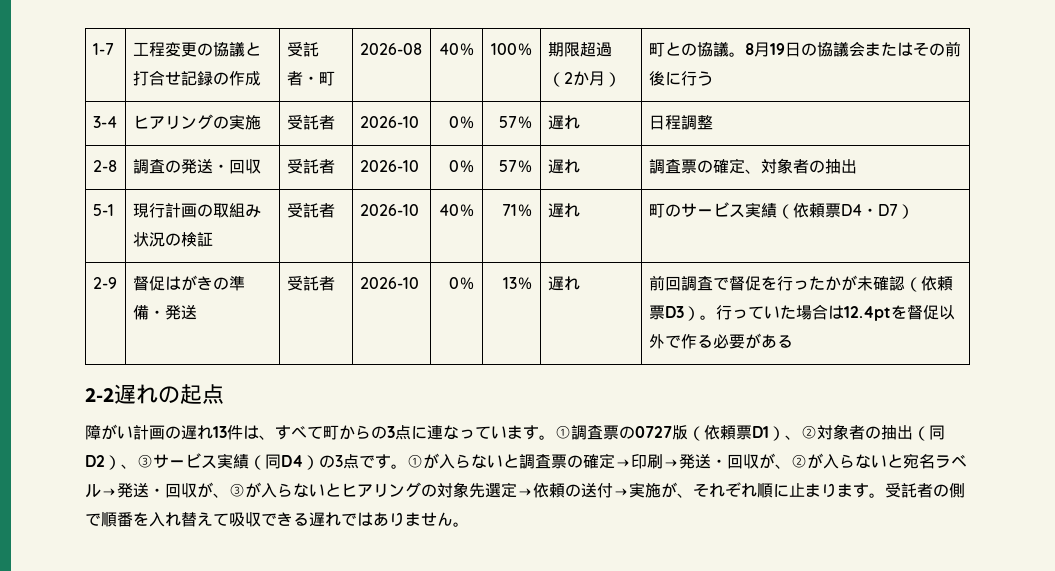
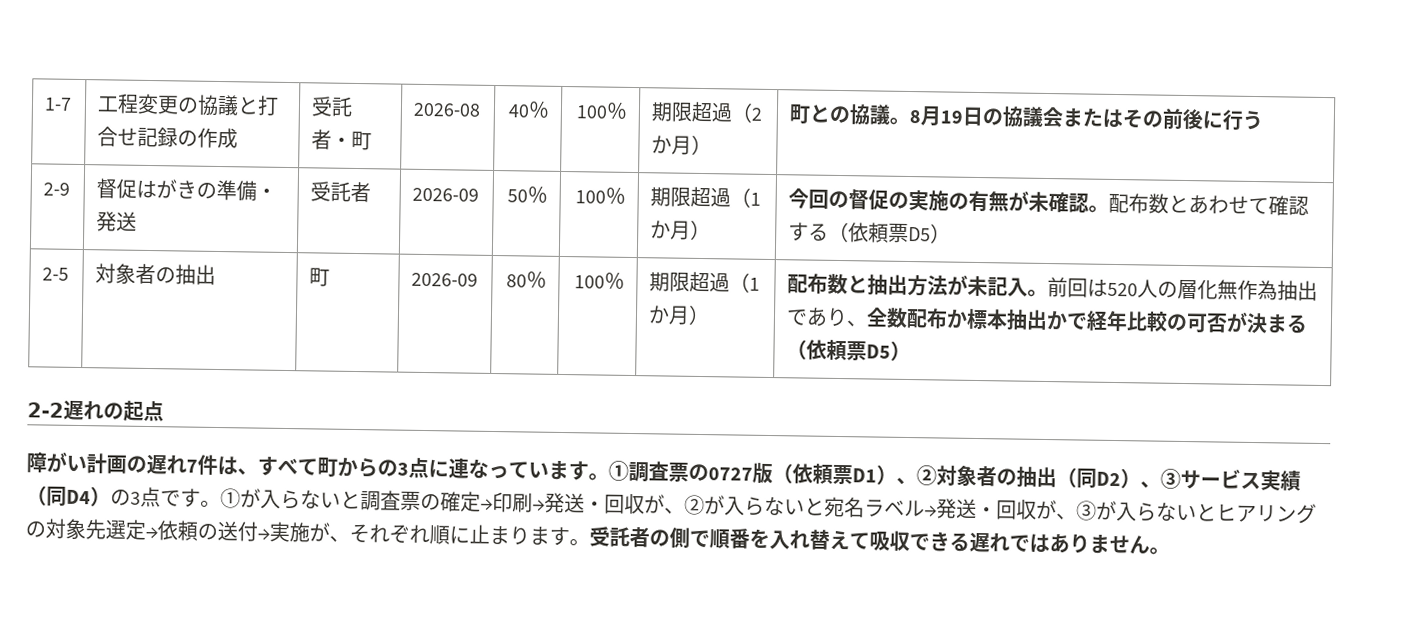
[92,116,117,128] [132,114,261,130] [286,115,335,130] [359,116,419,128] [449,116,476,129] [499,116,534,129] [547,115,580,130] [648,115,713,130] [92,160,117,172] [132,158,261,174] [286,159,335,174] [359,160,419,172] [449,160,476,173] [499,160,534,173] [547,159,580,174] [648,158,857,174] [92,204,114,216] [132,203,261,218] [132,232,213,247] [286,203,335,218] [359,204,419,216] [439,204,476,217] [502,204,534,217] [547,203,580,218] [648,202,914,219] // 3-4 | ヒアリングの実施 | 受託者 | 2026-10 | 0％ | 57％ | 遅れ | 日程調整 // 2-8 | 調査の発送・回収 | 受託者 | 2026-10 | 0％ | 57％ | 遅れ | 調査票の確定、対象者の抽出 // 5-1 | 現行計画の取組み状況の検証 | 受託者 | 2026-10 | 40％ | 71％ | 遅れ | 町のサービス実績（依頼票D4・D7） -> (1265, 120) none
[359,277,419,289] [449,277,476,290] [503,277,534,290] [547,276,580,291] [648,275,953,292] [648,304,955,321] [648,333,793,349] 2026-10 | 0％ | 13％ | 遅れ | 前回調査で督促を行ったかが未確認（依頼票D3）。行っていた場合は12.4ptを督促以外で作る必要がある -> [412,187,480,202] [506,186,548,203] [574,187,626,204] [650,186,762,208] [650,219,712,241] [788,188,1310,216] [788,221,952,244] [42,267,70,281] [95,263,217,285] [309,267,331,287] [411,272,479,287] [505,271,547,288] [573,272,625,289] [649,271,761,293] [648,304,711,326] [787,273,1319,301] [786,307,1309,334] [786,339,912,362] 2026-09 | 50％ | 100％ | 期限超過（1か月） | 今回の督促の実施の有無が未確認。配布数とあわせて確認する（依頼票D5） // 2-5 | 対象者の抽出 | 町 | 2026-09 | 80％ | 100％ | 期限超過（1か月） | 配布数と抽出方法が未記入。前回は520人の層化無作為抽出であり、全数配布か標本抽出かで経年比較の可否が決まる（依頼票D5）
[213,426,227,438] 13 -> [186,459,198,473] 7

